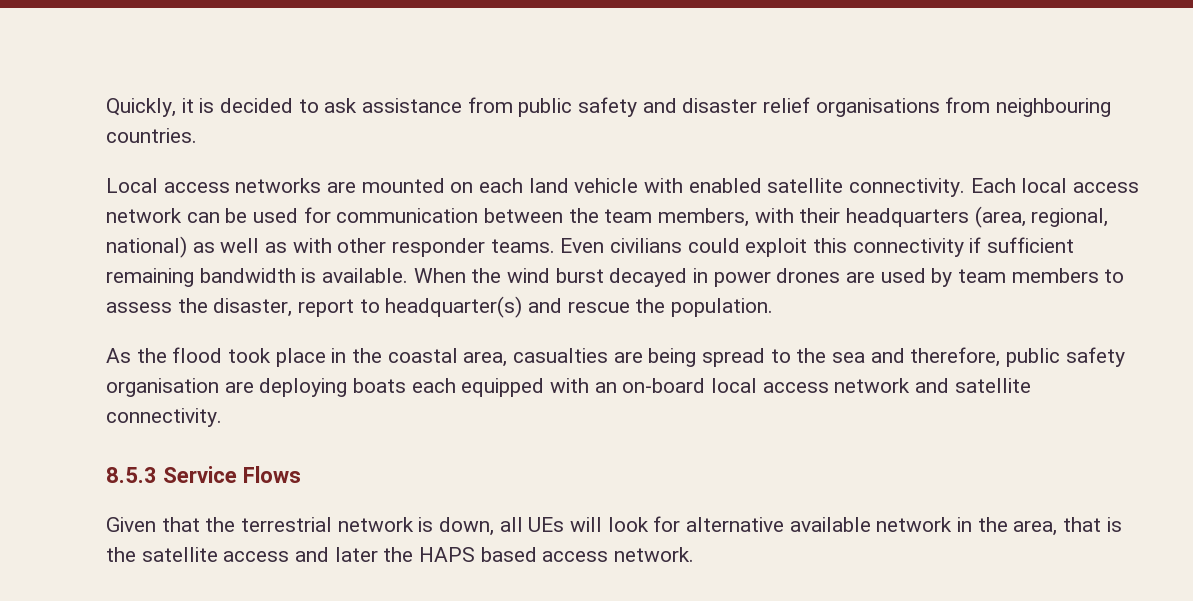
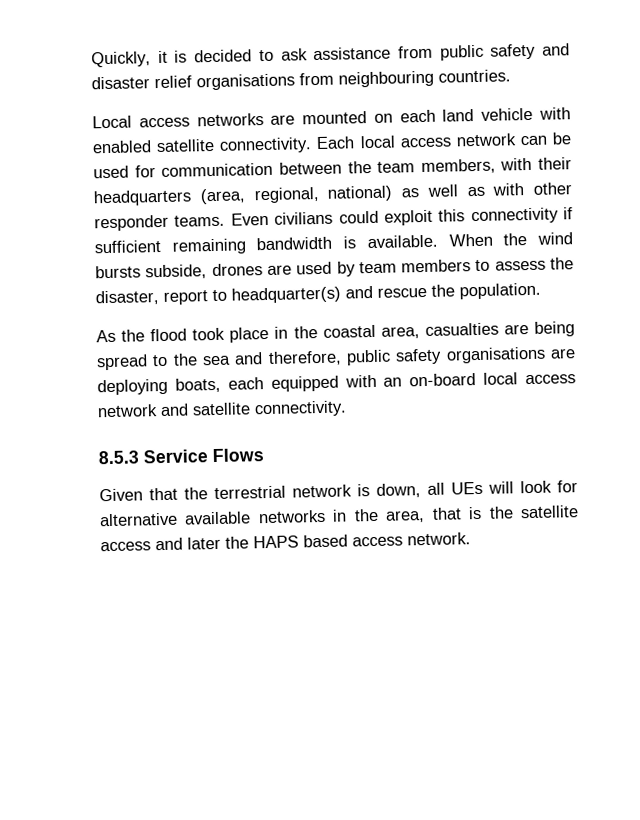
[555,268,771,287] burst decayed in power -> [95,264,208,280] bursts subside,
[106,378,219,397] organisation -> [445,346,546,364] organisations
[353,378,407,393] boats -> [174,377,221,393] boats,
[876,517,953,532] network -> [257,509,326,524] networks

